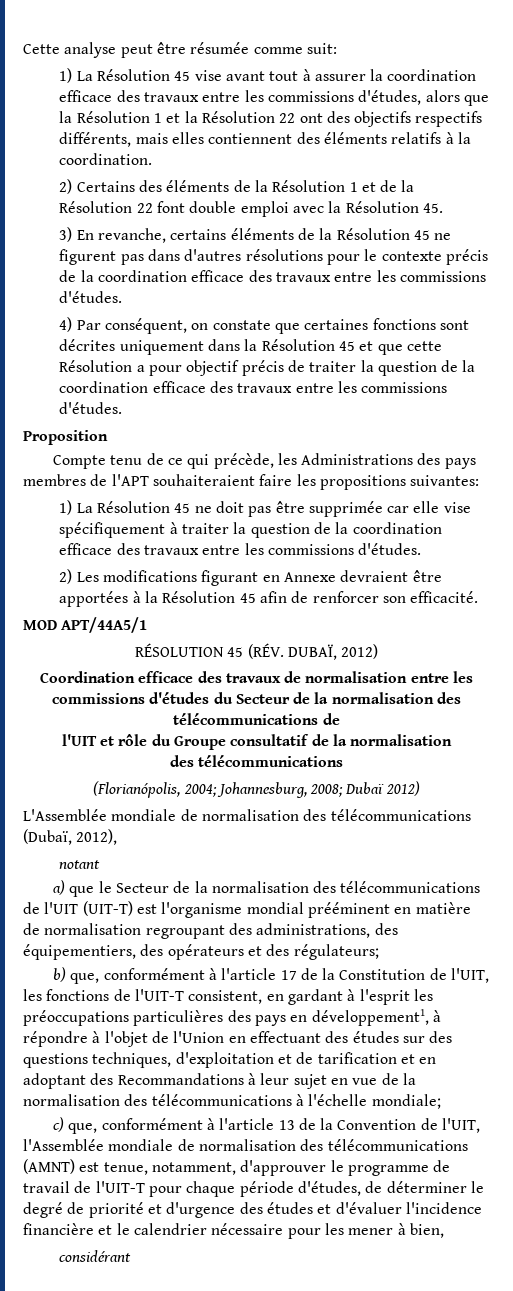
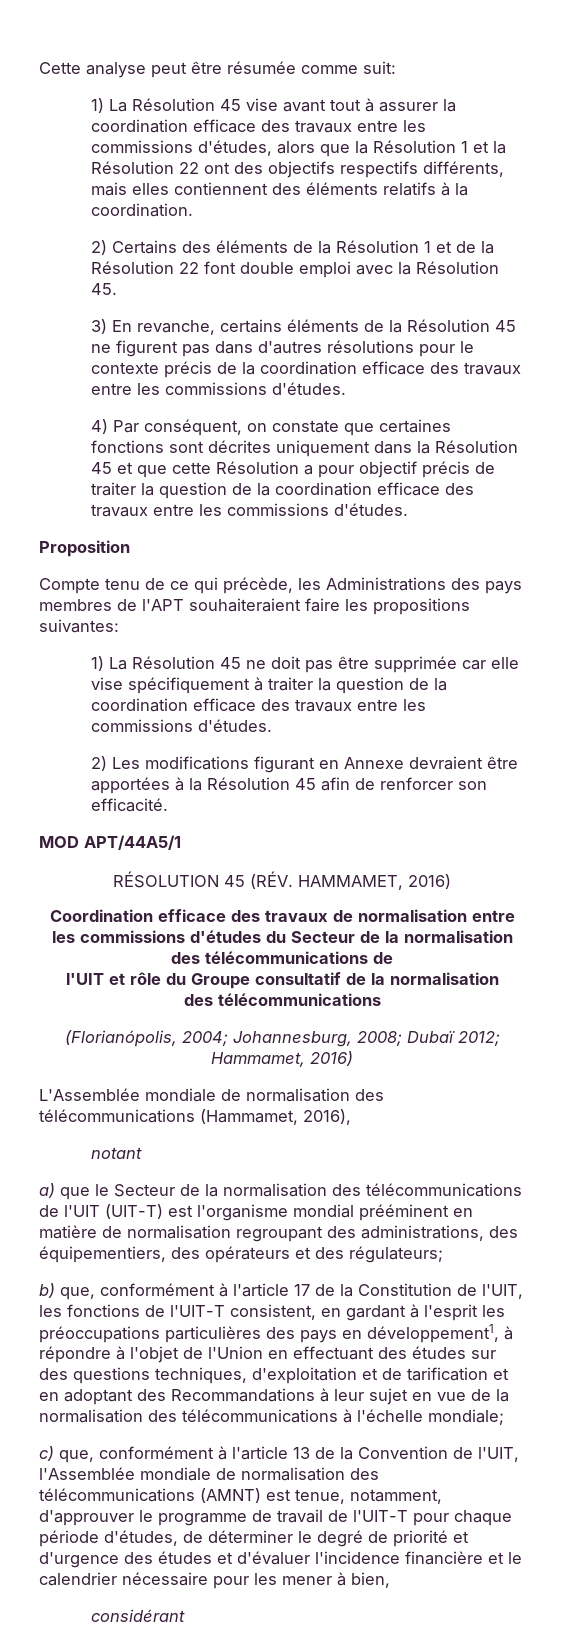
[287,644,379,660] DUBAÏ, 2012) -> [298,874,451,890] HAMMAMET, 2016)
[385,781,420,796] 2012) -> [457,1031,500,1046] [211,1051,353,1067] 2012; Hammamet, 2016)
[23,829,118,845] (Dubaï, 2012), -> [200,1109,351,1125] (Hammamet, 2016),

